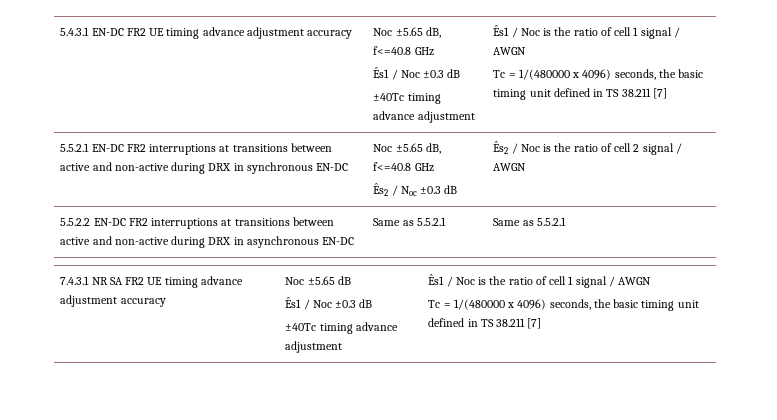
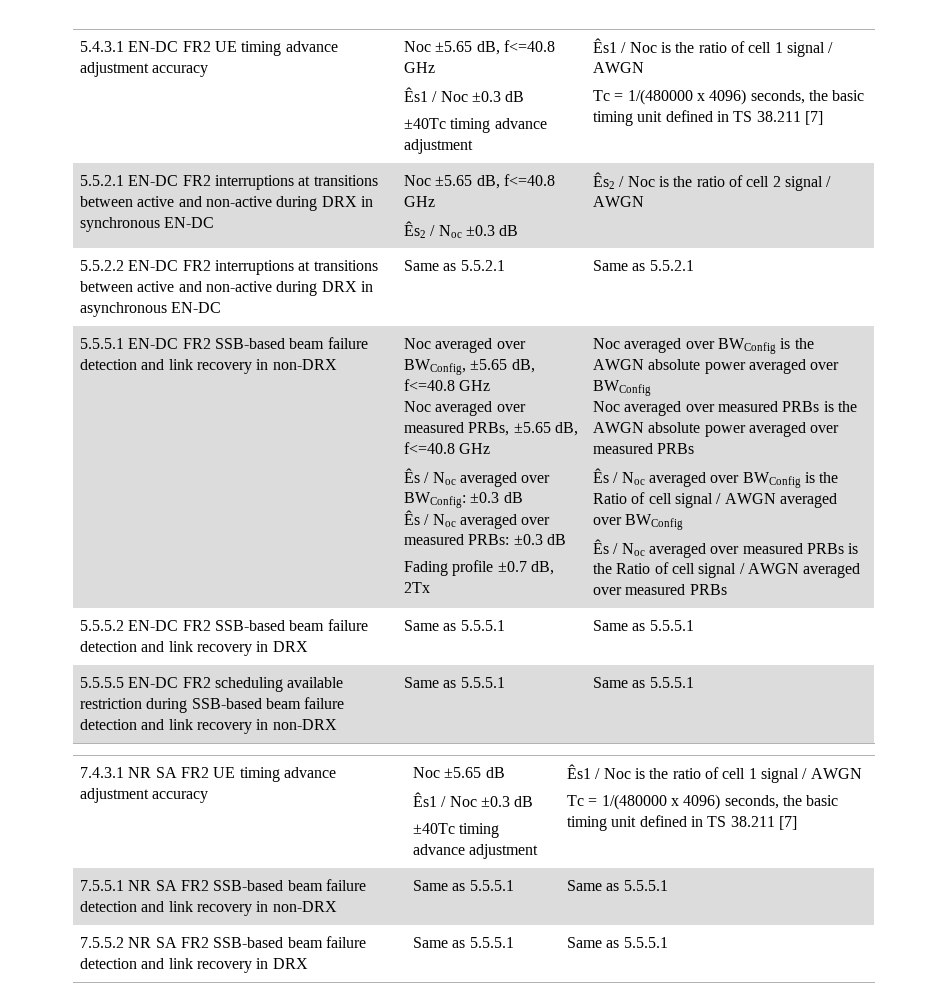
(566, 221) none -> [80,337,368,349] [80,359,337,374] [404,338,526,353] [404,359,535,375] [404,379,491,391] [404,401,526,416] [404,422,579,436] [404,442,491,454] [404,468,551,487] [404,492,523,508] [404,510,551,529] [404,534,567,545] [404,560,555,576] [404,582,431,593] [593,338,814,354] [593,359,840,374] [593,380,652,396] [593,401,858,416] [593,422,840,437] [593,443,695,454] [593,468,839,488] [593,492,838,508] [593,514,684,530] [593,539,859,558] [593,562,861,578] [593,584,727,595] [80,619,368,631] [80,641,308,656] [404,620,505,631] [593,620,694,631] [80,677,344,692] [80,697,345,713] [80,719,337,734] [404,677,505,688] [593,677,694,688] // 5.5.5.1 EN-DC FR2 SSB-based beam failure detection and link recovery in non-DRX | Noc averaged over BWConfig, ±5.65 dB, f<=40.8 GHz // Noc averaged over measured PRBs, ±5.65 dB, f<=40.8 GHz // Ês / Noc averaged over BWConfig: ±0.3 dB // Ês / Noc averaged over measured PRBs: ±0.3 dB // Fading profile ±0.7 dB, 2Tx | Noc averaged over BWConfig is the AWGN absolute power averaged over BWConfig // Noc averaged over measured PRBs is the AWGN absolute power averaged over measured PRBs // Ês / Noc averaged over BWConfig is the Ratio of cell signal / AWGN averaged over BWConfig // Ês / Noc averaged over measured PRBs is the Ratio of cell signal / AWGN averaged over measured PRBs // 5.5.5.2 EN-DC FR2 SSB-based beam failure detection and link recovery in DRX | Same as 5.5.5.1 | Same as 5.5.5.1 // 5.5.5.5 EN-DC FR2 scheduling available restriction during SSB-based beam failure detection and link recovery in non-DRX | Same as 5.5.5.1 | Same as 5.5.5.1
(542, 323) none -> [80,879,367,891] [80,901,337,916] [413,880,514,891] [567,880,668,891] [80,936,367,948] [80,958,308,973] [413,937,514,948] [567,937,668,948] // 7.5.5.1 NR SA FR2 SSB-based beam failure detection and link recovery in non-DRX | Same as 5.5.5.1 | Same as 5.5.5.1 // 7.5.5.2 NR SA FR2 SSB-based beam failure detection and link recovery in DRX | Same as 5.5.5.1 | Same as 5.5.5.1

